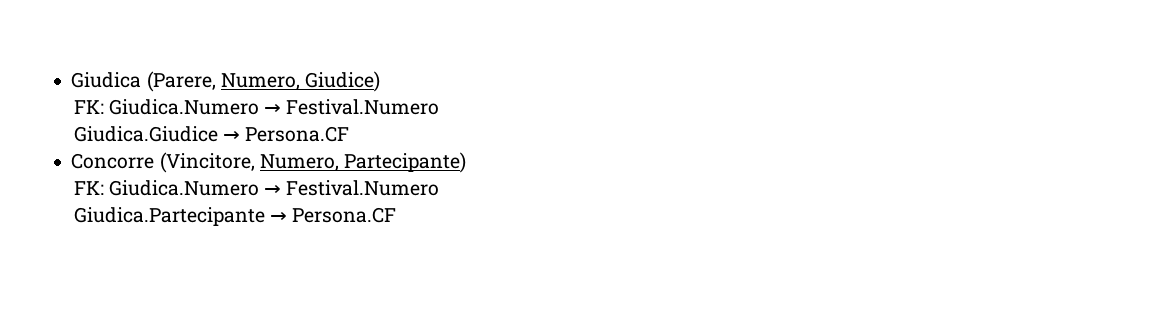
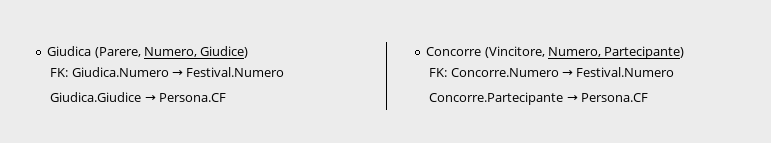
[108,180,440,196] [73,207,265,226] Giudica.Numero → Festival.Numero // Giudica.Partecipante -> [450,67,675,77] [429,92,564,105] Concorre.Numero → Festival.Numero // Concorre.Partecipante

